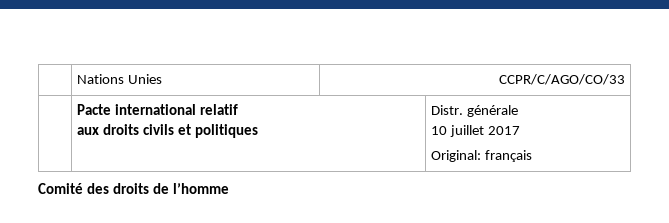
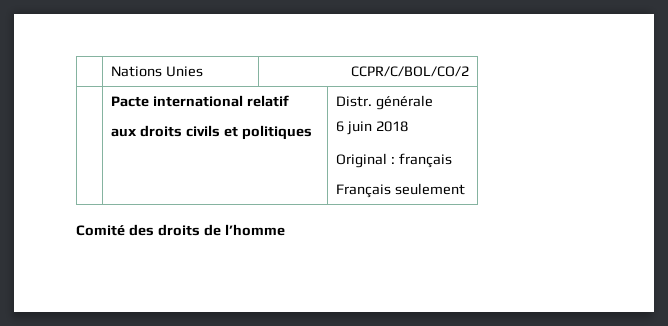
[499,74,626,85] CCPR/C/AGO/CO/33 -> [350,66,469,77] CCPR/C/BOL/CO/2
[430,125,520,137] [430,150,481,162] 10 juillet 2017 // Original: -> [336,121,409,135] [336,153,396,168] 6 juin 2018 // Original :
(532, 156) none -> [336,183,466,198] // Français seulement

